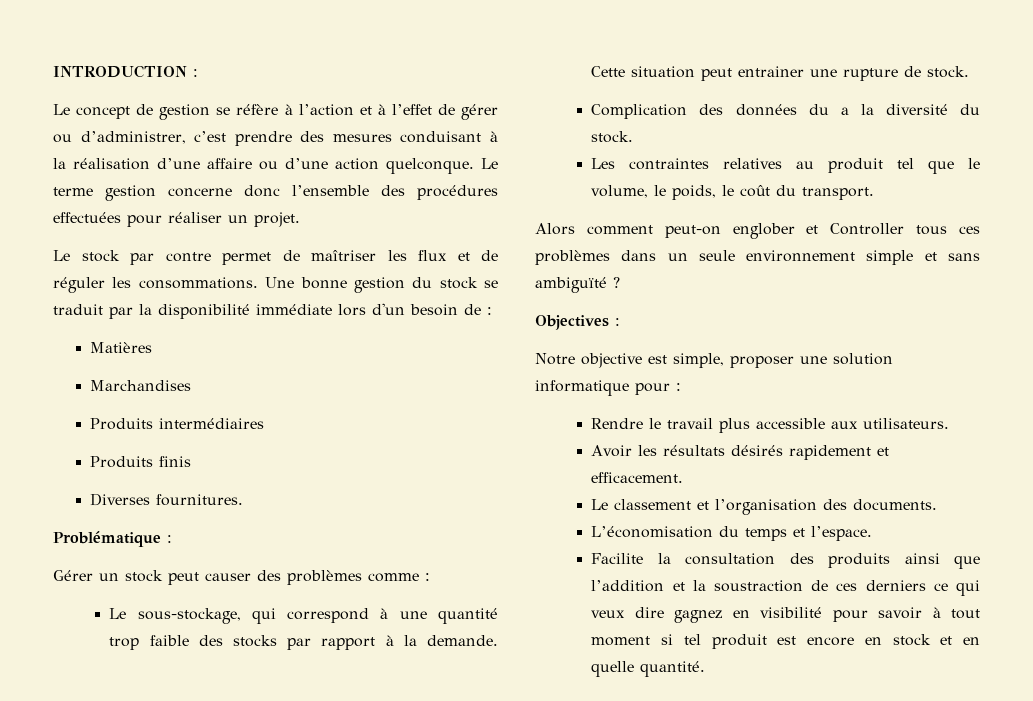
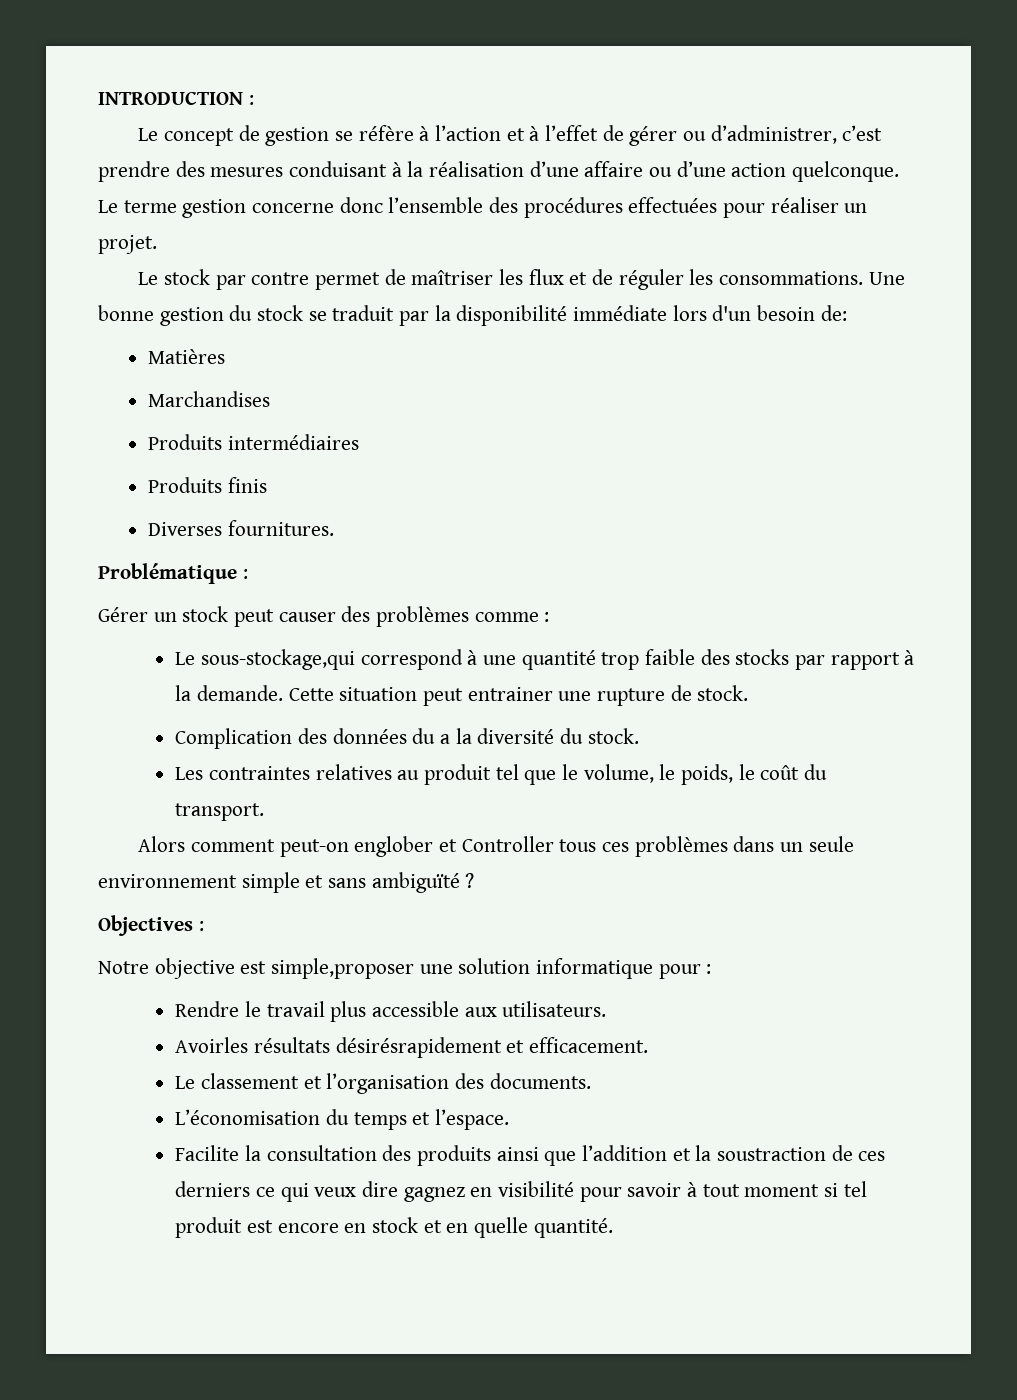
[464,304,492,315] de : -> [820,305,847,321] de:
[137,608,276,624] sous-stockage, qui -> [200,649,355,670] sous-stockage,qui
[673,353,794,368] simple, proposer -> [271,958,415,979] simple,proposer
[591,445,872,460] Avoir les résultats désirés rapidement -> [175,1037,502,1058] Avoirles résultats désirésrapidement

